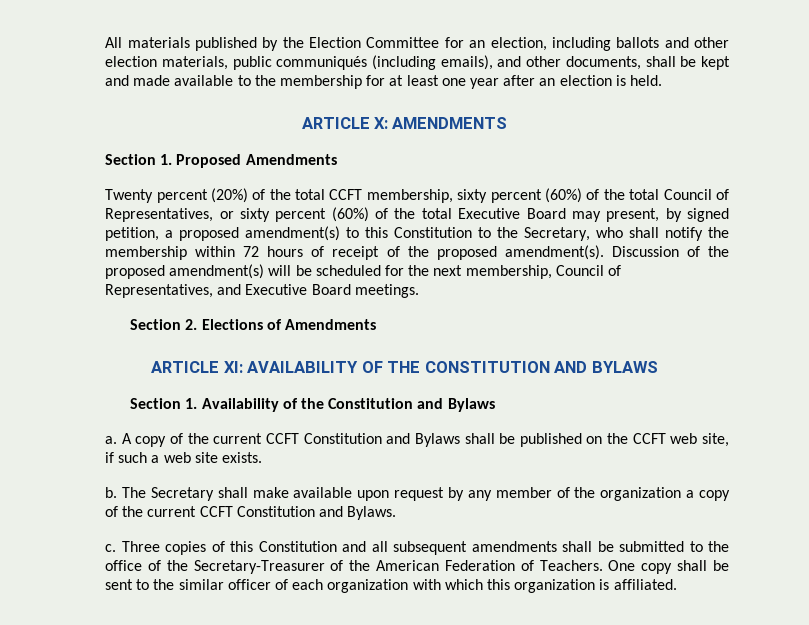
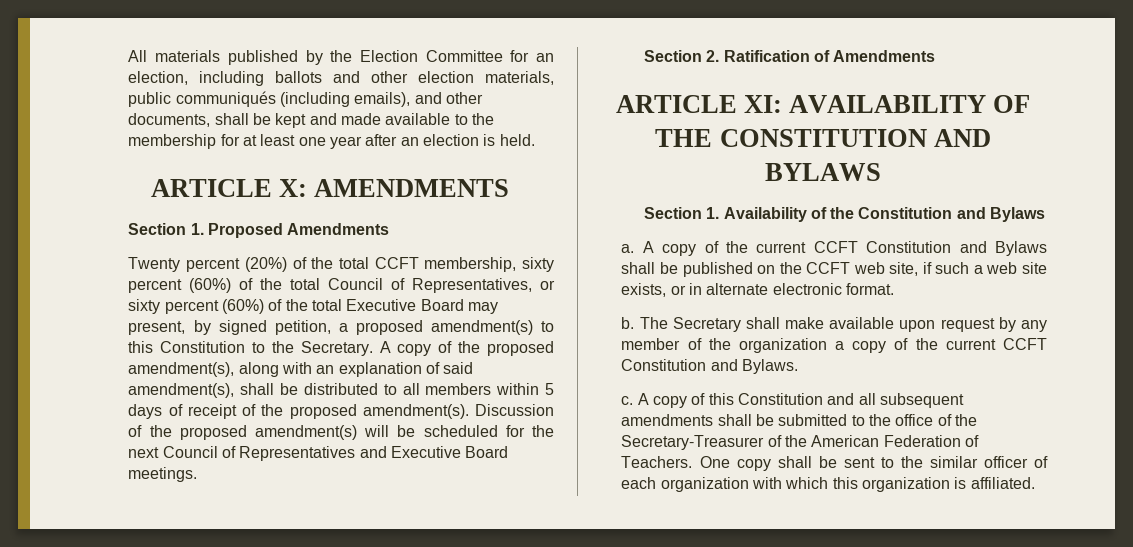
[524,227,730,241] [105,246,304,260] Secretary, who shall notify the membership within 72 hours -> [300,341,554,356] [128,362,474,377] [128,383,555,398] [128,404,163,419] Secretary. A copy of the proposed amendment(s), along with an explanation of said amendment(s), shall be distributed to all members within 5 days
[465,265,621,279] [105,284,214,298] membership, Council of Representatives, -> [162,446,356,461] Council of Representatives
[201,319,263,330] Elections -> [723,50,810,62] Ratification
[222,452,263,463] exists. -> [621,283,895,297] exists, or in alternate electronic format.
[121,541,207,555] Three copies -> [637,393,688,408] A copy

